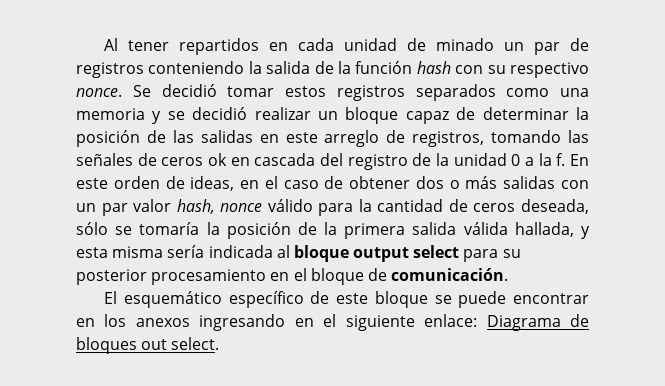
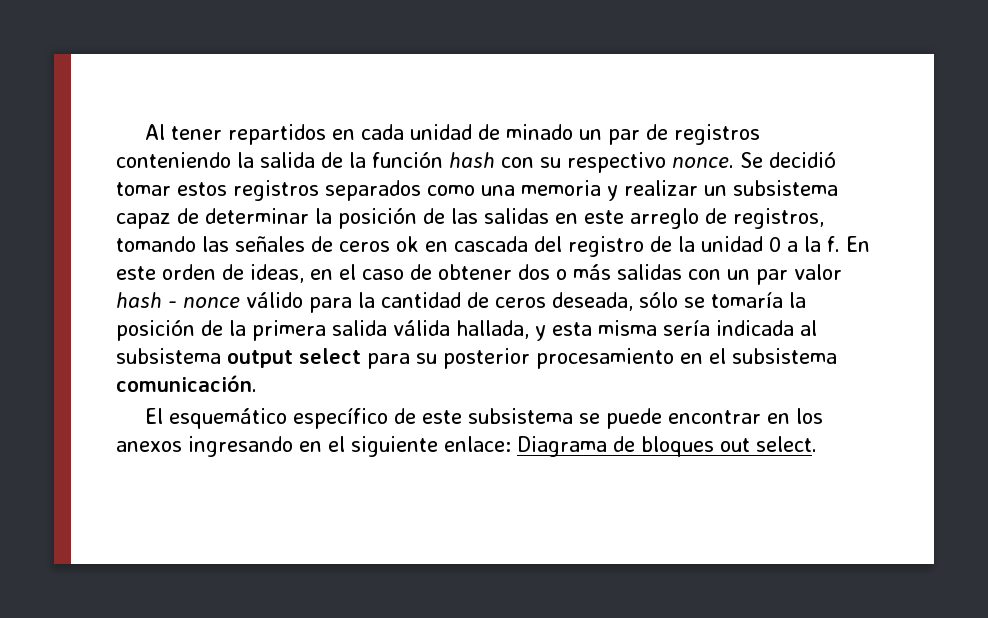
[167,107,248,120] se decidió -> (618, 193) none
[345,107,399,124] bloque -> [733,180,838,196] subsistema
[176,199,215,214] hash, -> [116,292,177,308] hash -
[293,245,349,262] bloque -> [116,348,221,364] subsistema
[310,268,387,285] bloque de -> [732,348,837,364] subsistema
[374,291,428,308] bloque -> [468,408,574,424] subsistema

